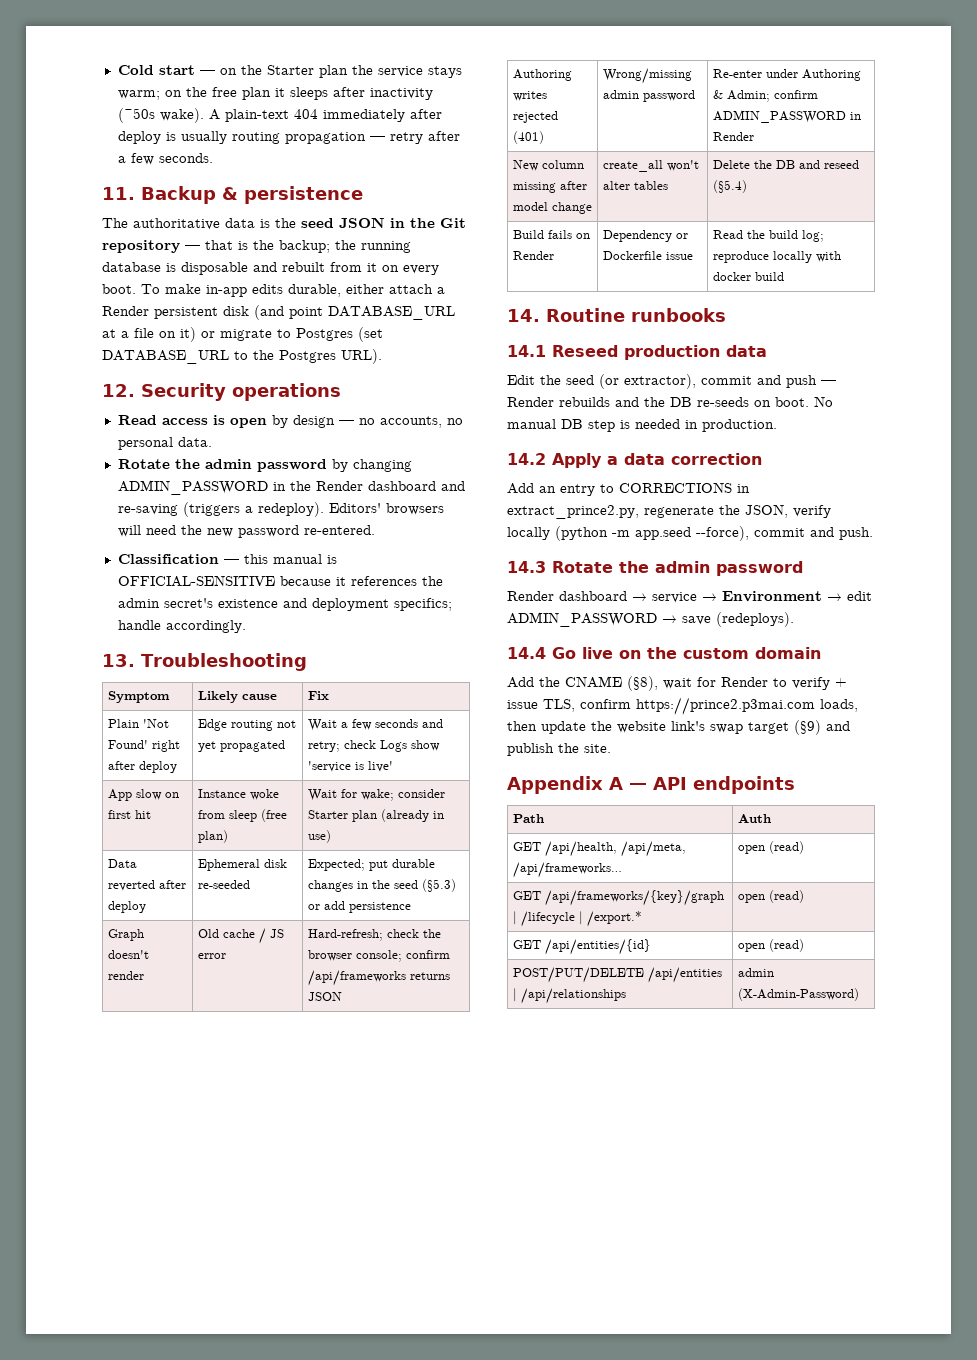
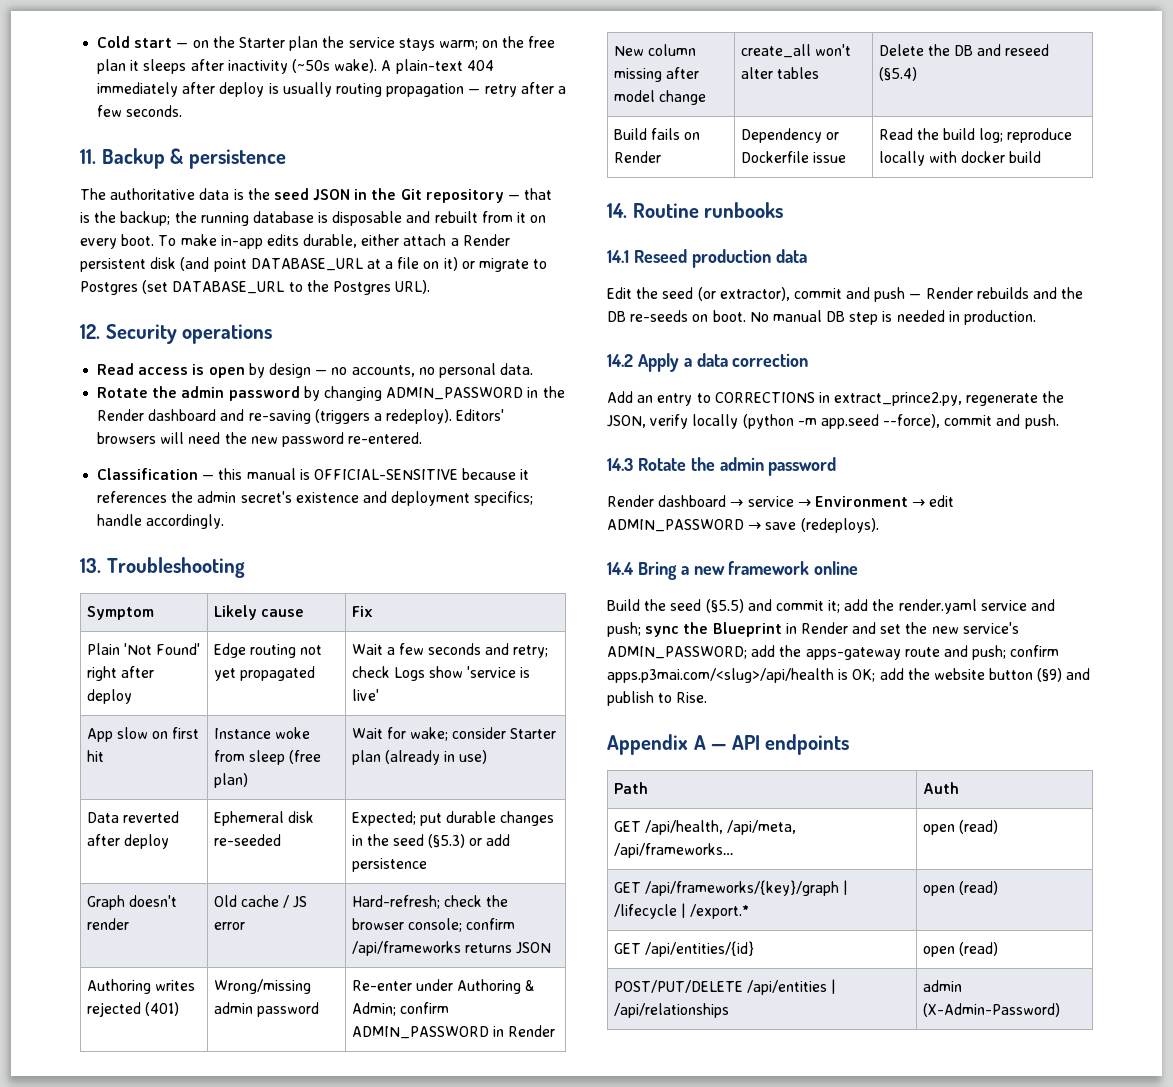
[552,647,821,659] [507,676,847,691] [507,697,858,715] [507,721,789,734] Go live on the custom domain // Add the CNAME (§8), wait for Render to verify + issue TLS, confirm https://prince2.p3mai.com loads, then update the website link's swap target -> [637,561,859,580] [607,599,1056,614] [607,622,1019,637] [607,645,1060,660] [607,668,1034,683] Bring a new framework online // Build the seed (§5.5) and commit it; add the render.yaml service and push; sync the Blueprint in Render and set the new service's ADMIN_PASSWORD; add the apps-gateway route and push; confirm apps.p3mai.com/<slug>/api/health is OK; add the website button
[558,743,611,753] the site. -> [658,692,708,703] to Rise.

